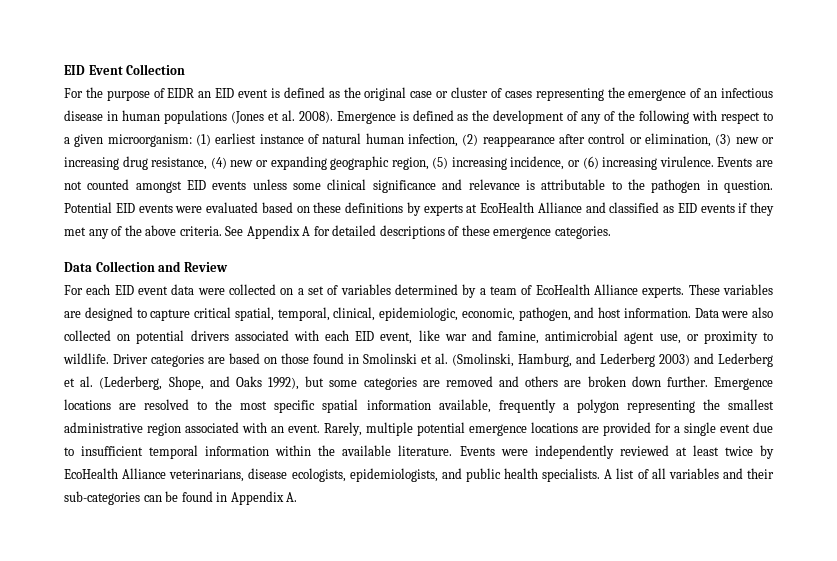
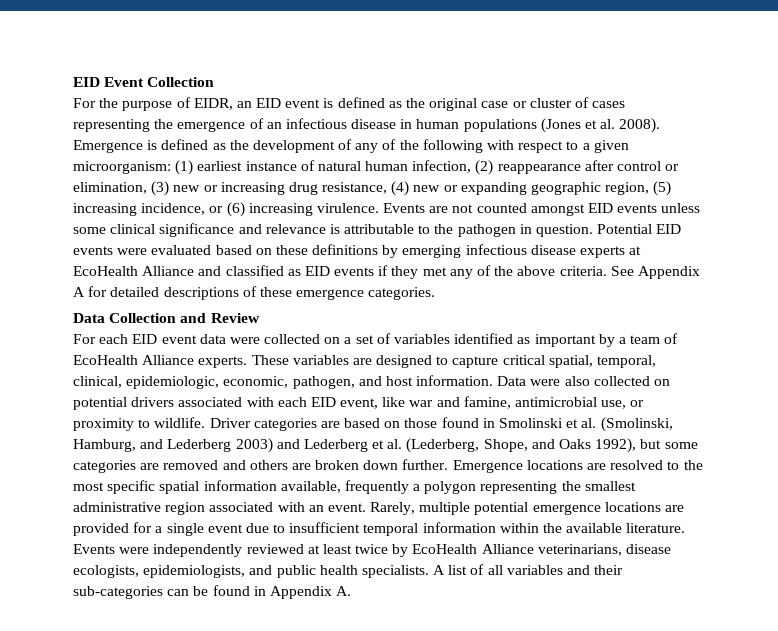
[167,88,195,98] EIDR -> [193,98,233,110] EIDR,
(421, 209) none -> [402,244,576,258] emerging infectious disease
[394,284,458,295] determined -> [454,333,596,347] identified as important
[624,332,655,344] agent -> (598, 402) none

